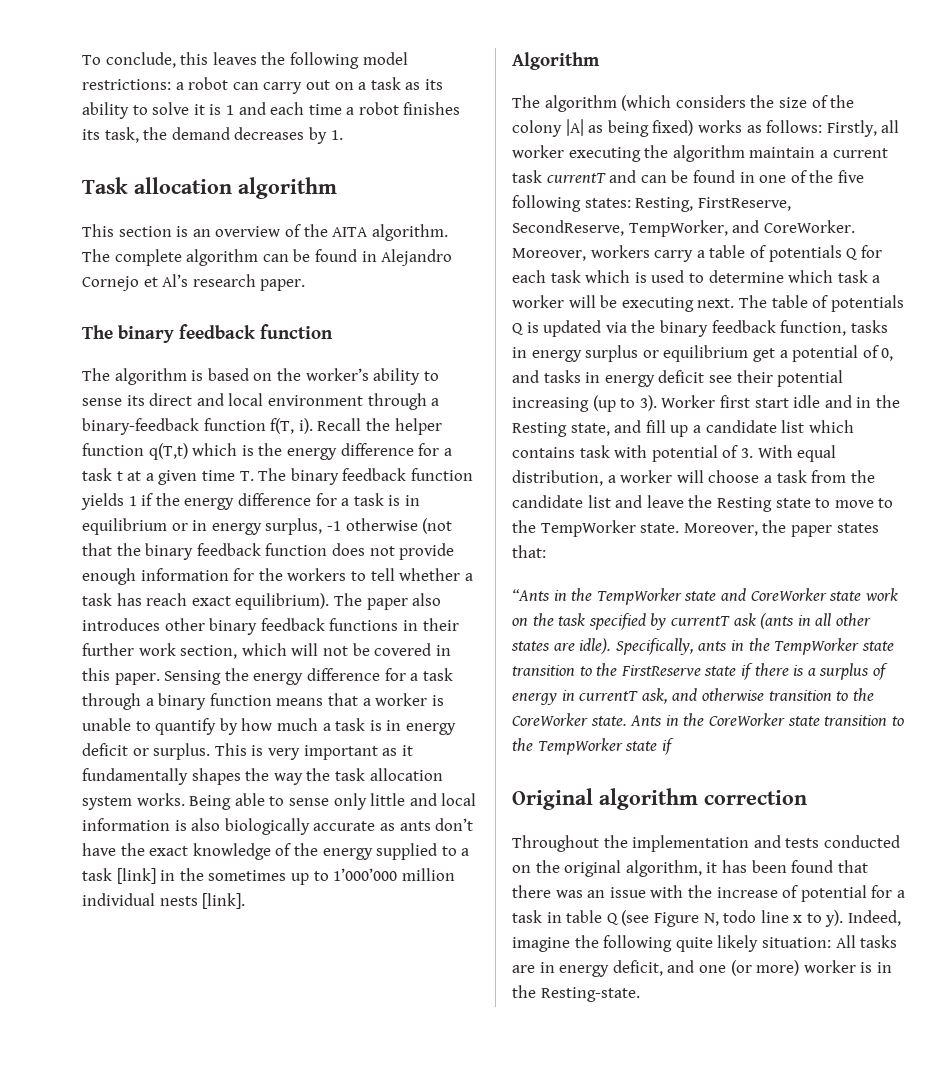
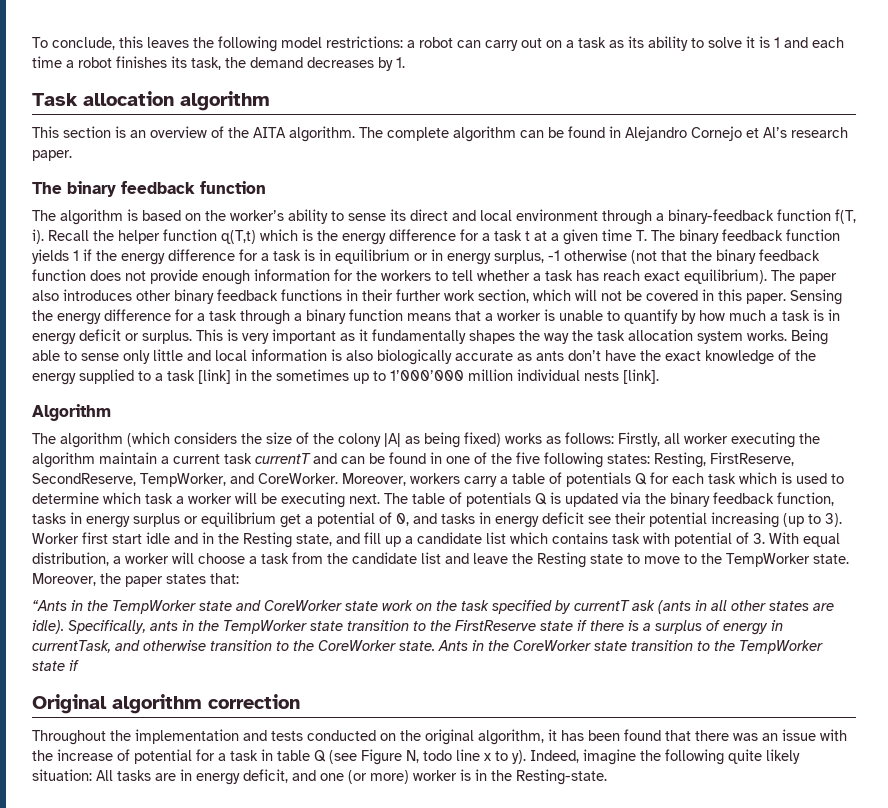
[579,688,668,704] currentT ask, -> [32,640,111,653] currentTask,

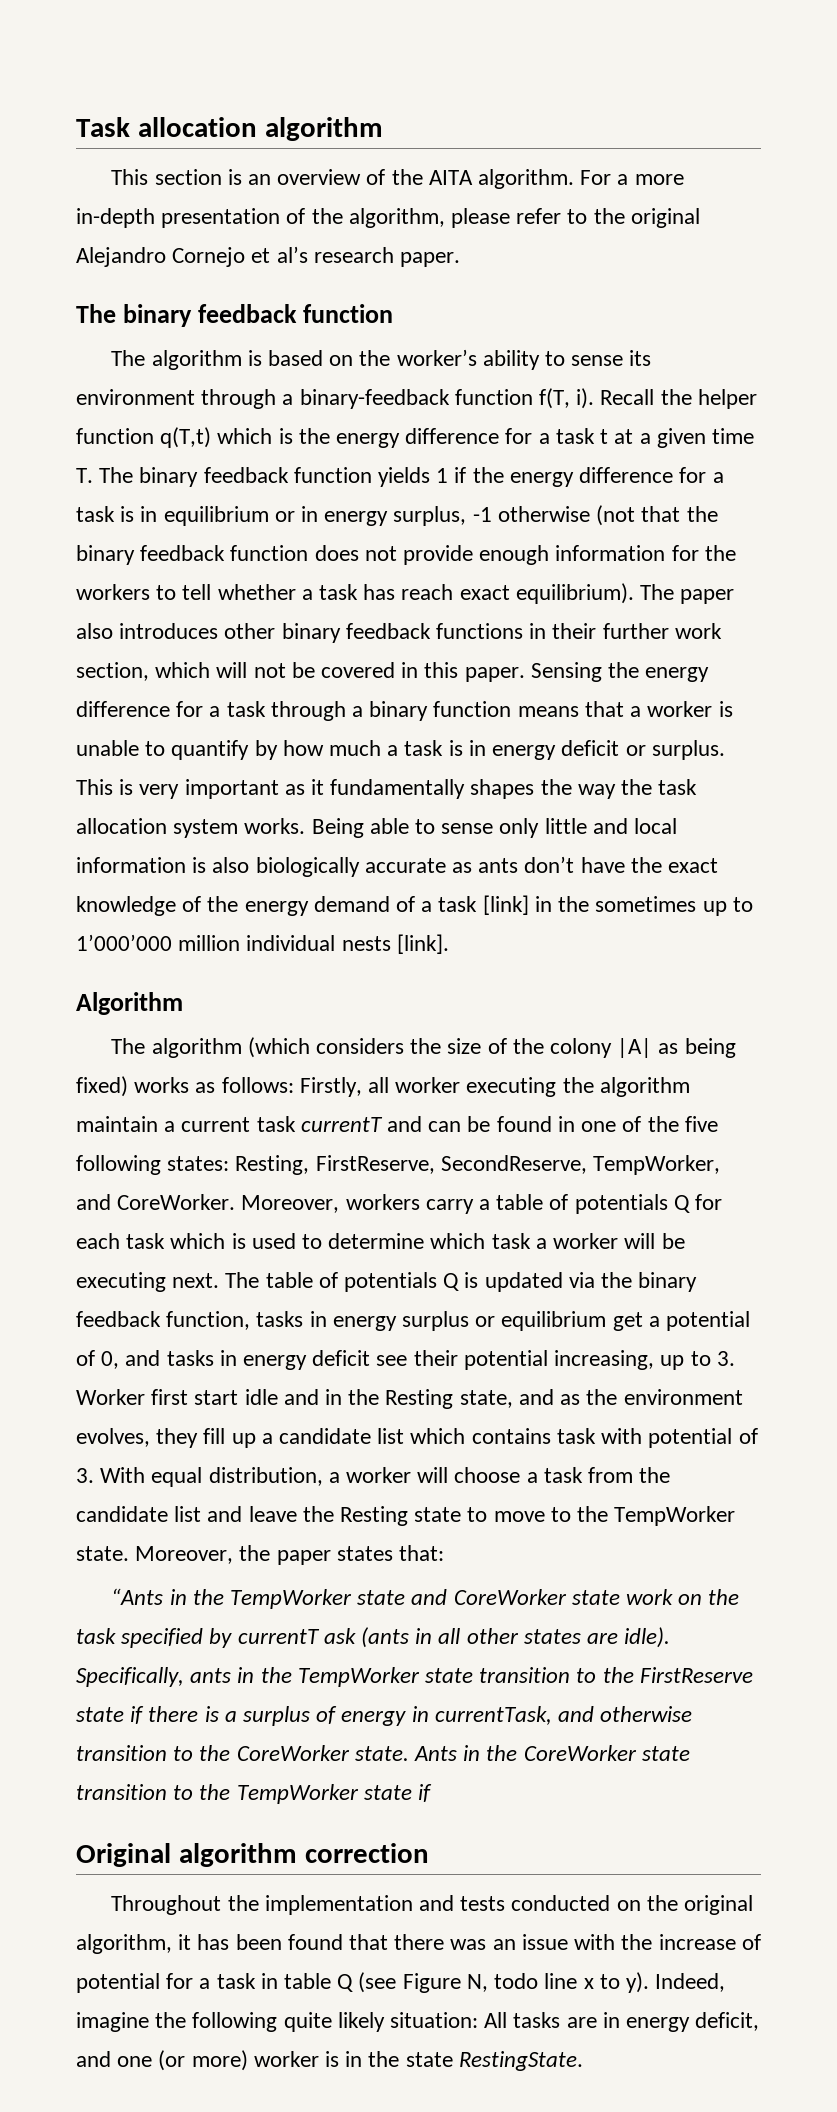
[32,36,844,52] [32,56,405,71] To conclude, this leaves the following model restrictions: a robot can carry out on a task as its ability to solve it is 1 and each time a robot finishes its task, the demand decreases by 1. // -> (76, 127) none
[359,126,621,142] The complete algorithm can be found in -> [580,170,684,185] [76,208,700,228] For a more in-depth presentation of the algorithm, please refer to the original
[763,127,787,138] Al’s -> [276,246,308,263] al’s
[410,209,512,221] direct and local -> (652, 358) none
[79,369,151,384] supplied to -> [313,896,416,912] demand of
[711,512,842,528] increasing (up to 3). -> [554,1350,735,1370] increasing, up to 3.
(360, 538) none -> [560,1389,743,1405] [76,1428,199,1448] as the environment evolves, they
[516,769,607,785] Resting-state. -> [405,2051,583,2071] state RestingState.

